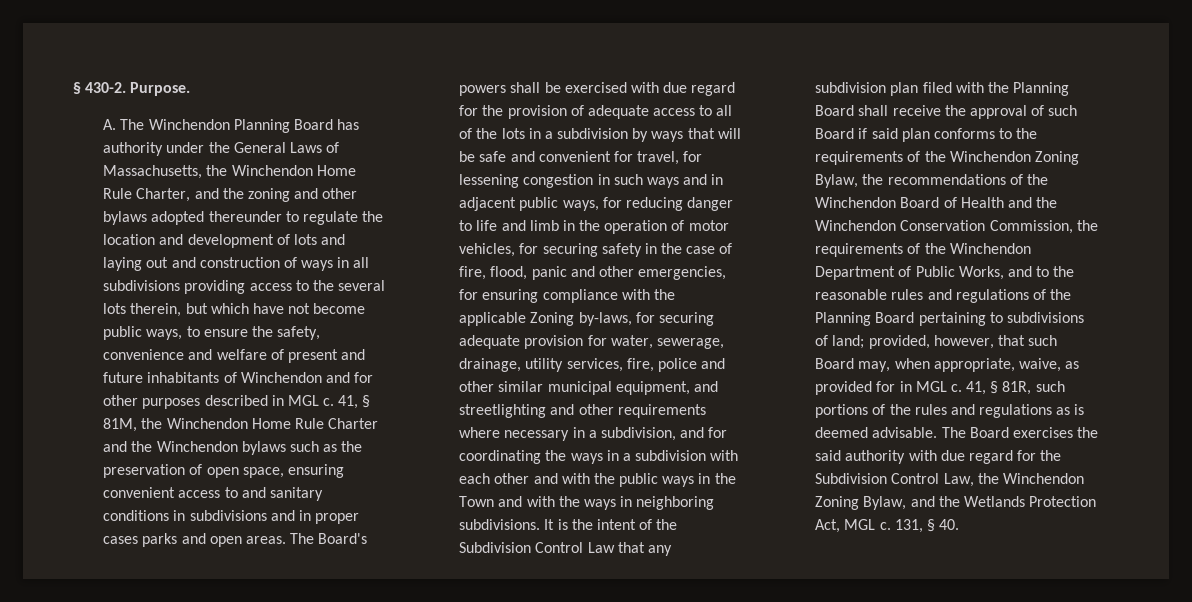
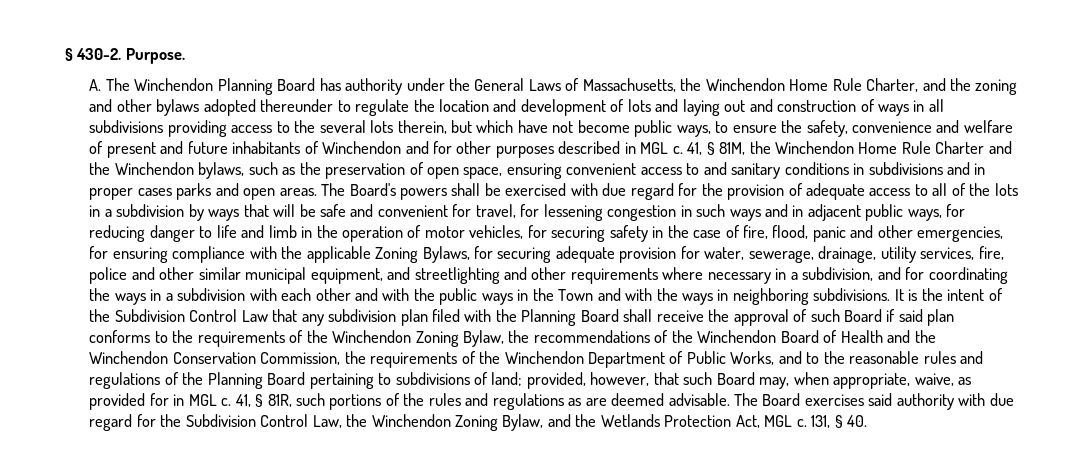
[241,441,286,455] bylaws -> [198,162,245,179] bylaws,
[578,312,632,326] by-laws, -> [422,246,470,263] Bylaws,
[1074,404,1085,415] is -> [585,398,607,406] are
[1077,427,1099,438] the -> (864, 400) none

